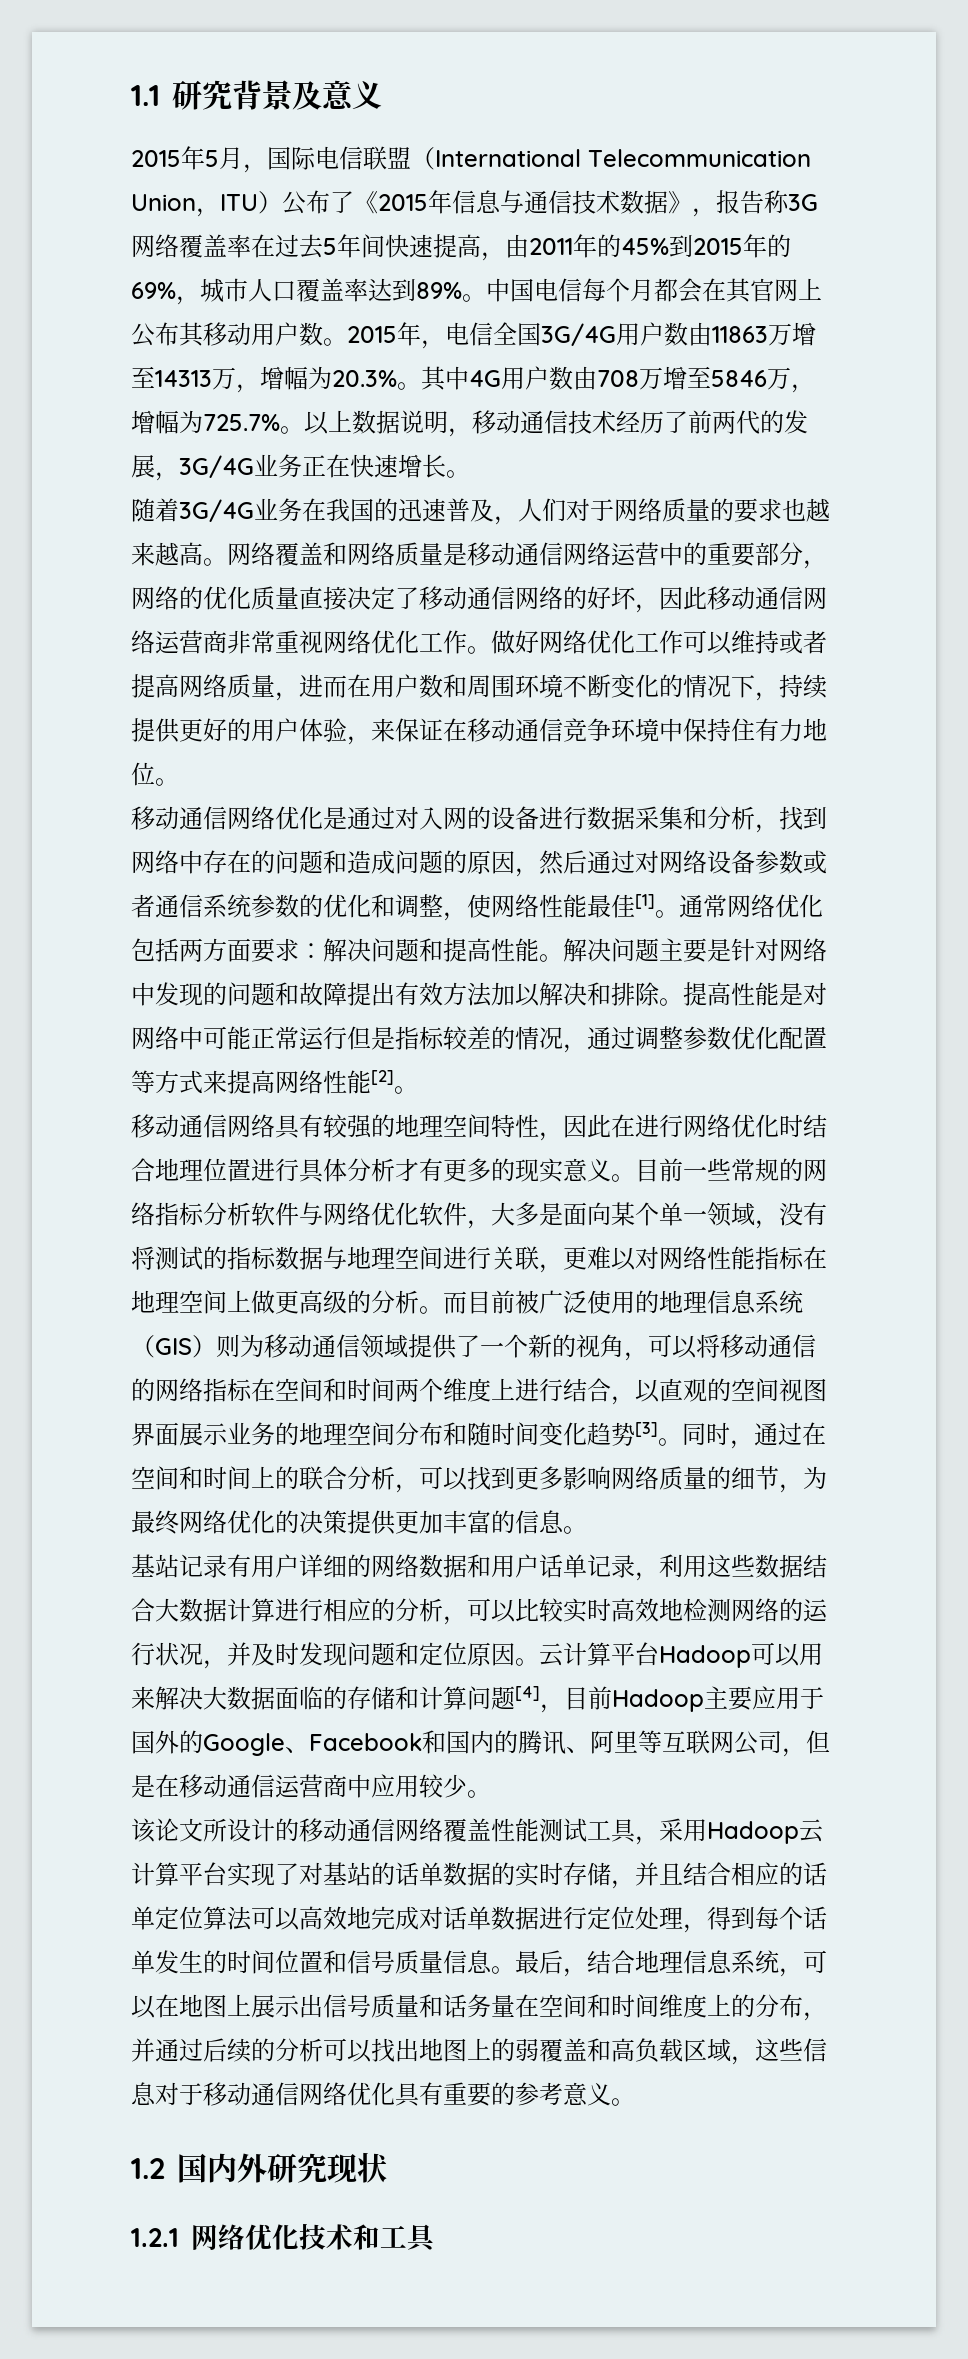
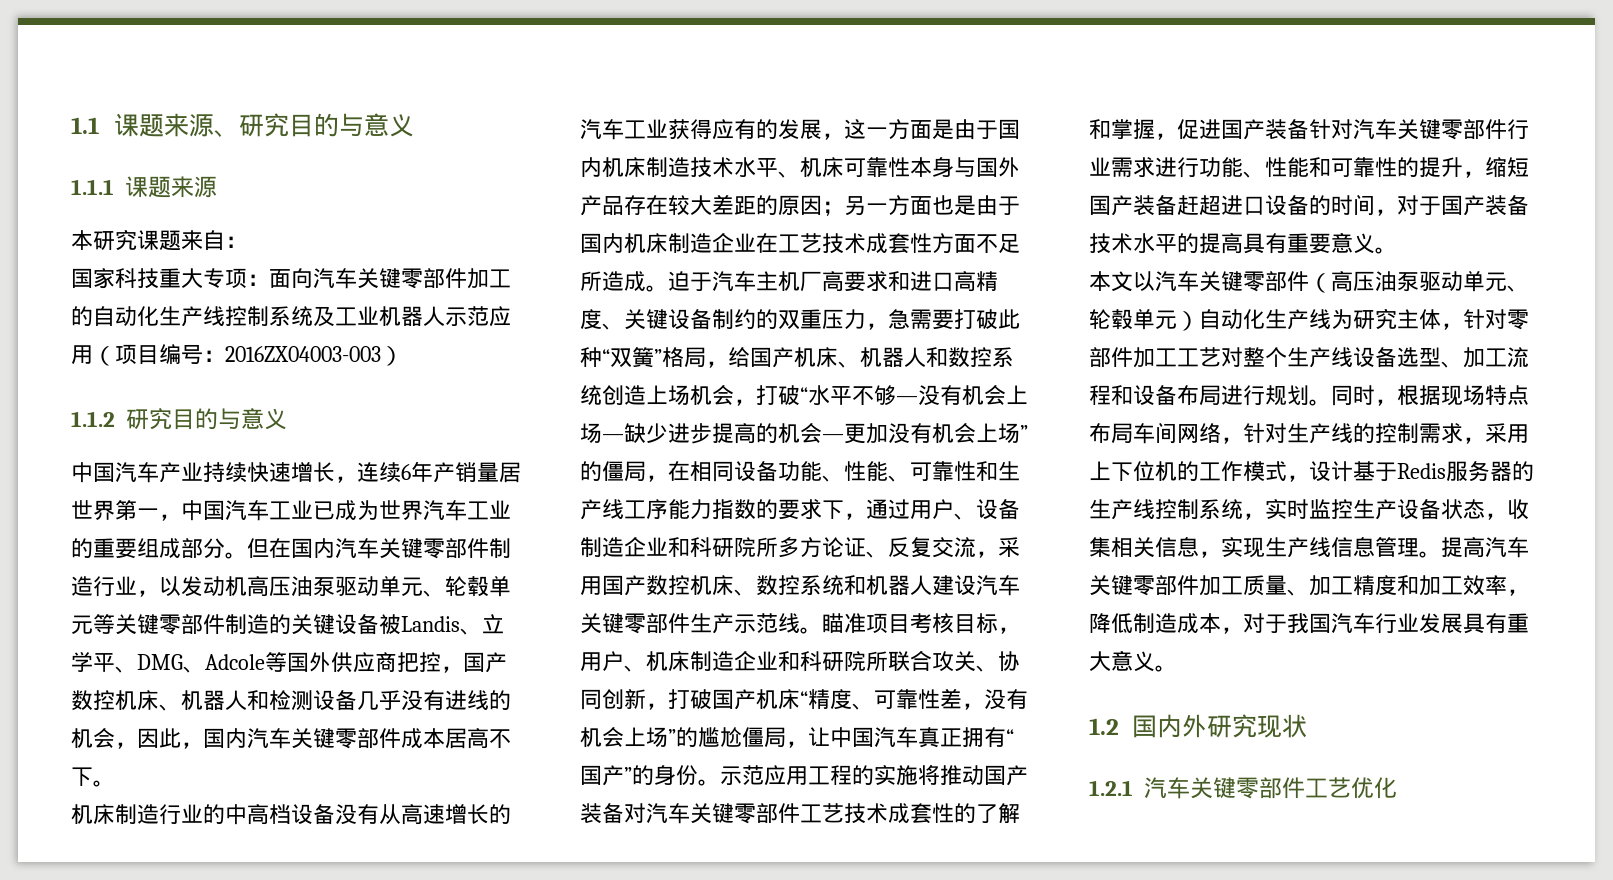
[171,80,382,111] [131,146,811,173] [131,190,818,217] [131,234,791,261] [131,278,822,305] [131,322,816,349] [131,366,815,393] [131,410,808,437] [131,454,470,481] [131,498,830,525] [131,542,827,569] [131,586,827,613] [131,630,827,655] [131,674,827,701] [131,718,827,745] [131,762,179,786] [131,806,827,833] [131,850,827,877] [131,894,655,921] [655,894,823,918] [131,938,827,963] [131,982,827,1007] [131,1026,827,1053] [131,1070,394,1094] [394,1086,418,1094] [131,1114,827,1141] [131,1158,827,1183] [131,1202,827,1229] [131,1246,827,1273] [131,1290,803,1314] [131,1334,816,1361] [131,1378,827,1405] [131,1422,658,1446] [658,1422,826,1449] [131,1466,827,1493] [131,1510,587,1535] [131,1554,827,1581] [131,1598,828,1625] [131,1642,823,1669] [131,1686,540,1710] [540,1686,824,1713] [131,1730,830,1757] [131,1774,491,1798] [131,1818,823,1845] [131,1862,827,1889] [131,1906,827,1933] [131,1950,827,1977] [131,1994,827,2021] [131,2038,827,2065] [131,2082,563,2107] 研究背景及意义 // 2015年5月，国际电信联盟（International Telecommunication Union，ITU）公布了《2015年信息与通信技术数据》，报告称3G网络覆盖率在过去5年间快速提高，由2011年的45%到2015年的69%，城市人口覆盖率达到89%。中国电信每个月都会在其官网上公布其移动用户数。2015年，电信全国3G/4G用户数由11863万增至14313万，增幅为20.3%。其中4G用户数由708万增至5846万，增幅为725.7%。以上数据说明，移动通信技术经历了前两代的发展，3G/4G业务正在快速增长。 // 随着3G/4G业务在我国的迅速普及，人们对于网络质量的要求也越来越高。网络覆盖和网络质量是移动通信网络运营中的重要部分，网络的优化质量直接决定了移动通信网络的好坏，因此移动通信网络运营商非常重视网络优化工作。做好网络优化工作可以维持或者提高网络质量，进而在用户数和周围环境不断变化的情况下，持续提供更好的用户体验，来保证在移动通信竞争环境中保持住有力地位。 // 移动通信网络优化是通过对入网的设备进行数据采集和分析，找到网络中存在的问题和造成问题的原因，然后通过对网络设备参数或者通信系统参数的优化和调整，使网络性能最佳[1]。通常网络优化包括两方面要求：解决问题和提高性能。解决问题主要是针对网络中发现的问题和故障提出有效方法加以解决和排除。提高性能是对网络中可能正常运行但是指标较差的情况，通过调整参数优化配置等方式来提高网络性能[2]。 // 移动通信网络具有较强的地理空间特性，因此在进行网络优化时结合地理位置进行具体分析才有更多的现实意义。目前一些常规的网络指标分析软件与网络优化软件，大多是面向某个单一领域，没有将测试的指标数据与地理空间进行关联，更难以对网络性能指标在地理空间上做更高级的分析。而目前被广泛使用的地理信息系统（GIS）则为移动通信领域提供了一个新的视角，可以将移动通信的网络指标在空间和时间两个维度上进行结合，以直观的空间视图界面展示业务的地理空间分布和随时间变化趋势[3]。同时，通过在空间和时间上的联合分析，可以找到更多影响网络质量的细节，为最终网络优化的决策提供更加丰富的信息。 // 基站记录有用户详细的网络数据和用户话单记录，利用这些数据结合大数据计算进行相应的分析，可以比较实时高效地检测网络的运行状况，并及时发现问题和定位原因。云计算平台Hadoop可以用来解决大数据面临的存储和计算问题[4]，目前Hadoop主要应用于国外的Google、Facebook和国内的腾讯、阿里等互联网公司，但是在移动通信运营商中应用较少。 // 该论文所设计的移动通信网络覆盖性能测试工具，采用Hadoop云计算平台实现了对基站的话单数据的实时存储，并且结合相应的话单定位算法可以高效地完成对话单数据进行定位处理，得到每个话单发生的时间位置和信号质量信息。最后，结合地理信息系统，可以在地图上展示出信号质量和话务量在空间和时间维度上的分布，并通过后续的分析可以找出地图上的弱覆盖和高负载区域，这些信息对于移动通信网络优化具有重要的参考 -> [113,113,414,137] [71,176,217,198] [71,229,247,251] [71,268,511,289] [71,306,511,327] [71,344,403,366] [71,408,287,430] [71,461,521,483] [71,500,511,521] [71,538,511,559] [71,576,511,597] [71,614,504,635] [71,652,507,673] [71,690,511,711] [71,728,511,749] [71,767,115,787] [71,804,511,825] [580,119,1020,140] [580,157,1020,178] [580,194,1020,216] [580,233,1020,254] [580,271,998,292] [580,309,1020,330] [580,347,1014,368] [580,385,1028,406] [580,423,1028,444] [580,461,1020,482] [580,499,1020,520] [580,537,1020,558] [580,575,1020,596] [580,613,1020,634] [580,650,1020,672] [580,688,1028,710] [580,727,1014,748] [580,764,1028,786] [580,803,1020,824] [1089,119,1529,140] [1089,157,1529,178] [1089,194,1529,216] [1089,232,1397,254] [1089,271,1529,293] [1089,308,1529,331] [1089,347,1529,368] [1089,385,1529,406] [1089,422,1529,444] [1089,461,1534,482] [1089,499,1529,520] [1089,536,1529,558] [1089,575,1529,596] [1089,613,1529,634] [1089,651,1111,671] 课题来源、研究目的与意义 // 1.1.1课题来源 // 本研究课题来自： // 国家科技重大专项：面向汽车关键零部件加工的自动化生产线控制系统及工业机器人示范应用（项目编号：2016ZX04003-003） // 1.1.2研究目的与意义 // 中国汽车产业持续快速增长，连续6年产销量居世界第一，中国汽车工业已成为世界汽车工业的重要组成部分。但在国内汽车关键零部件制造行业，以发动机高压油泵驱动单元、轮毂单元等关键零部件制造的关键设备被Landis、立学平、DMG、Adcole等国外供应商把控，国产数控机床、机器人和检测设备几乎没有进线的机会，因此，国内汽车关键零部件成本居高不下。 // 机床制造行业的中高档设备没有从高速增长的汽车工业获得应有的发展，这一方面是由于国内机床制造技术水平、机床可靠性本身与国外产品存在较大差距的原因；另一方面也是由于国内机床制造企业在工艺技术成套性方面不足所造成。迫于汽车主机厂高要求和进口高精度、关键设备制约的双重压力，急需要打破此种“双簧”格局，给国产机床、机器人和数控系统创造上场机会，打破“水平不够—没有机会上场—缺少进步提高的机会—更加没有机会上场”的僵局，在相同设备功能、性能、可靠性和生产线工序能力指数的要求下，通过用户、设备制造企业和科研院所多方论证、反复交流，采用国产数控机床、数控系统和机器人建设汽车关键零部件生产示范线。瞄准项目考核目标，用户、机床制造企业和科研院所联合攻关、协同创新，打破国产机床“精度、可靠性差，没有机会上场”的尴尬僵局，让中国汽车真正拥有“国产”的身份。示范应用工程的实施将推动国产装备对汽车关键零部件工艺技术成套性的了解和掌握，促进国产装备针对汽车关键零部件行业需求进行功能、性能和可靠性的提升，缩短国产装备赶超进口设备的时间，对于国产装备技术水平的提高具有重要意义。 // 本文以汽车关键零部件（高压油泵驱动单元、轮毂单元）自动化生产线为研究主体，针对零部件加工工艺对整个生产线设备选型、加工流程和设备布局进行规划。同时，根据现场特点布局车间网络，针对生产线的控制需求，采用上下位机的工作模式，设计基于Redis服务器的生产线控制系统，实时监控生产设备状态，收集相关信息，实现生产线信息管理。提高汽车关键零部件加工质量、加工精度和加工效率，降低制造成本，对于我国汽车行业发展具有重大
[190,2223,437,2252] 网络优化技术和工具 -> [1144,777,1397,799] 汽车关键零部件工艺优化

